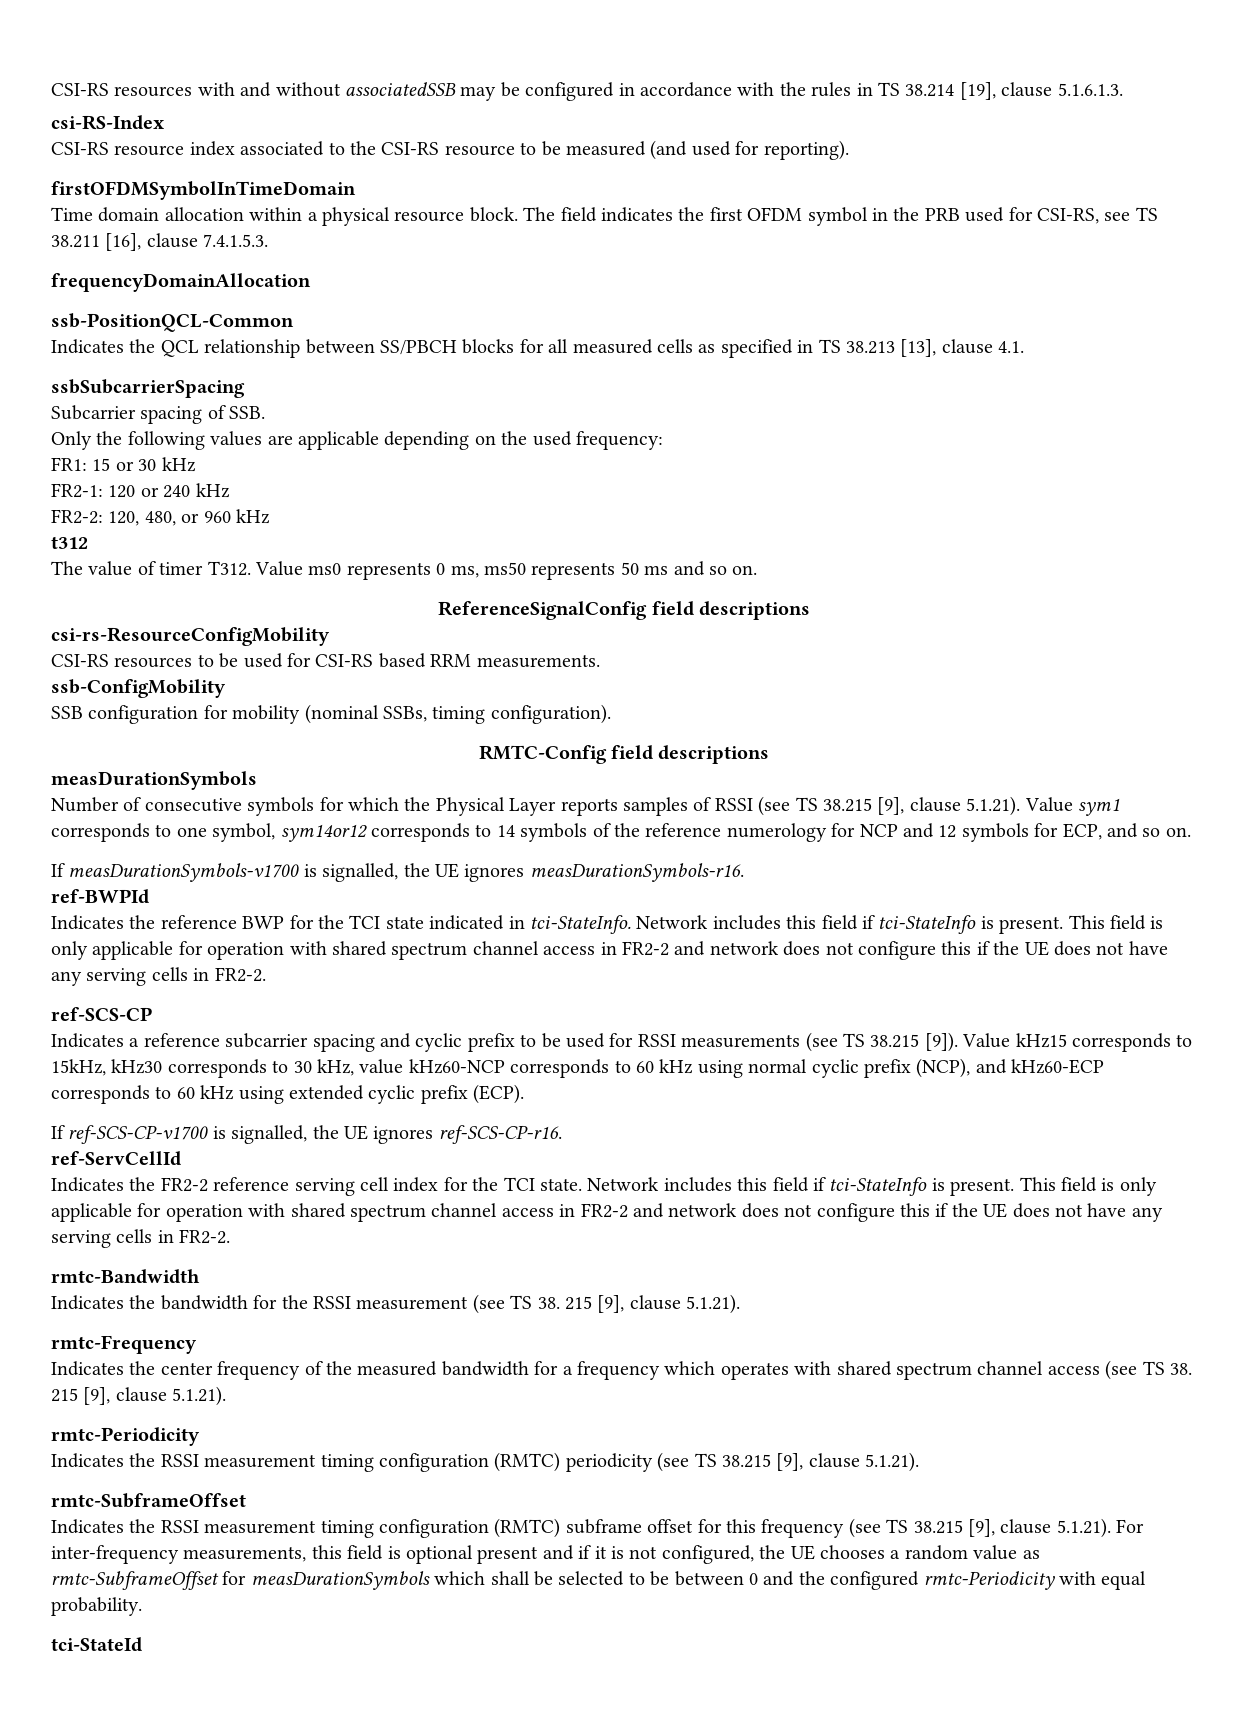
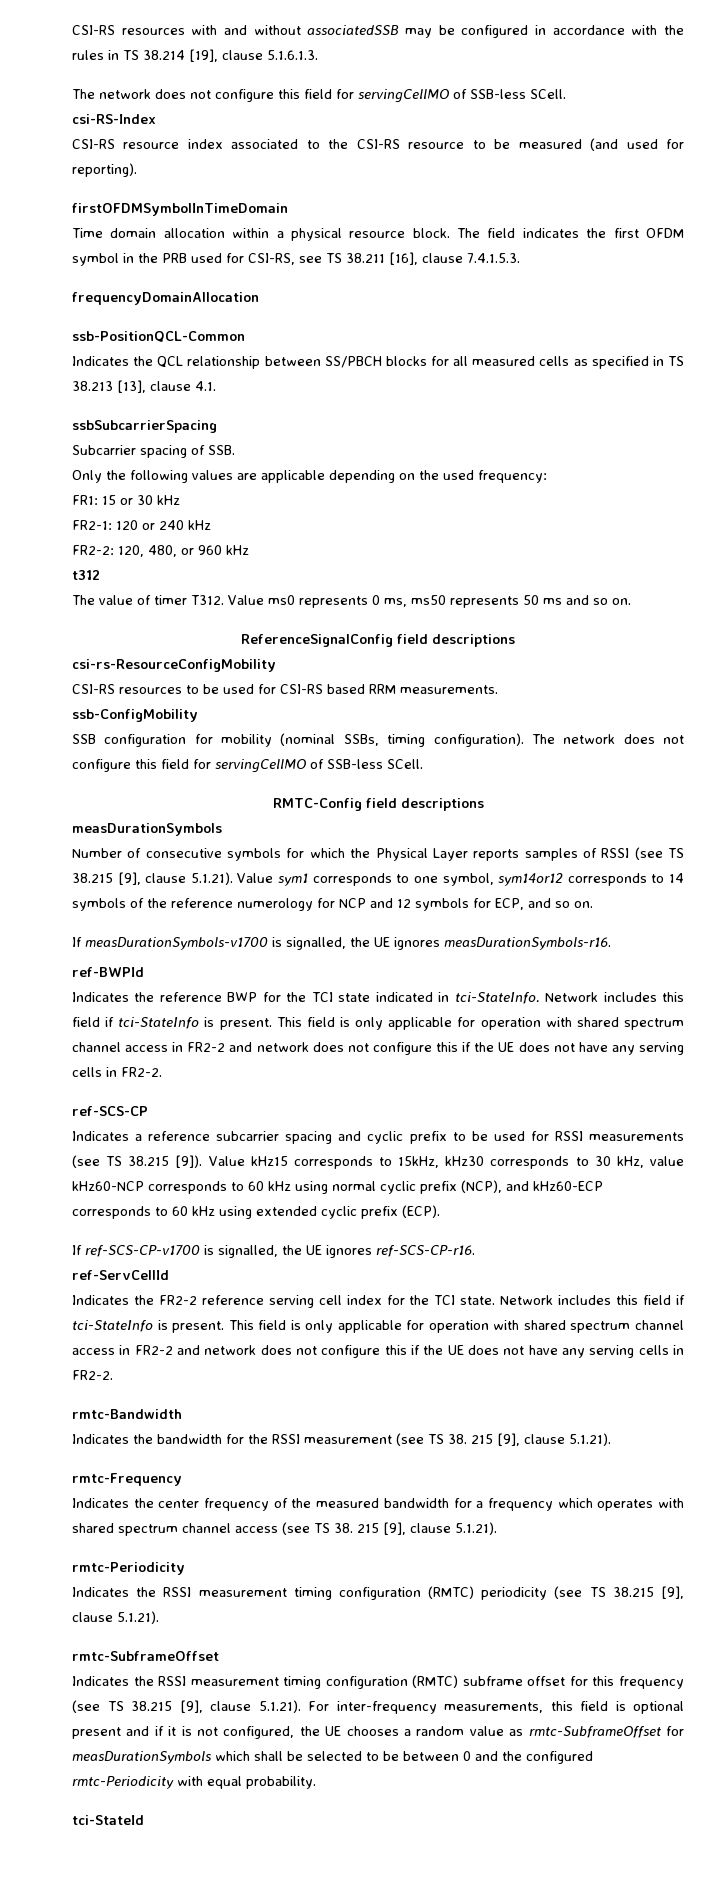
(1123, 89) none -> [72,89,566,103] // The network does not configure this field for servingCellMO of SSB-less SCell.
(611, 714) none -> [531,734,685,744] [72,759,423,773] The network does not configure this field for servingCellMO of SSB-less SCell.

